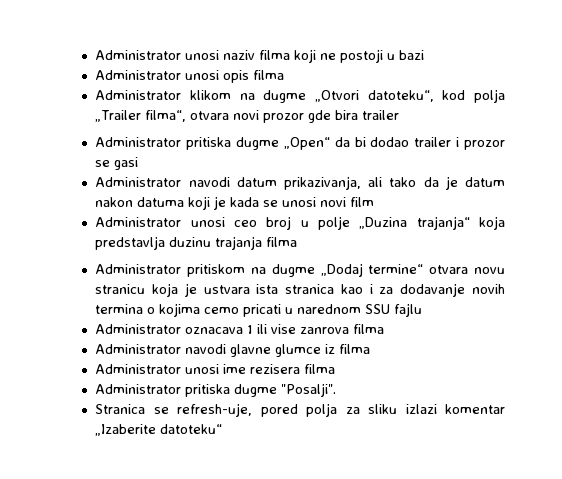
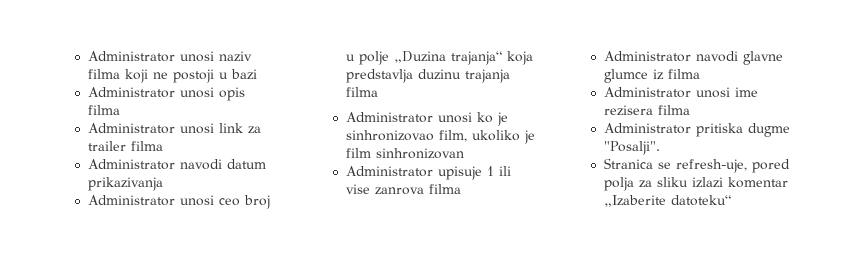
[190,89,506,103] [95,110,400,123] [95,137,506,150] [95,157,139,170] [95,176,505,190] [95,196,375,210] klikom na dugme „Otvori datoteku“, kod polja „Trailer filma“, otvara novi prozor gde bira trailer // Administrator pritiska dugme „Open“ da bi dodao trailer i prozor se gasi // Administrator navodi datum prikazivanja, ali tako da je datum nakon datuma koji je kada se unosi novi film -> [179,123,261,134] [87,141,163,151] [87,159,266,170] [87,177,163,191] unosi link za trailer filma // Administrator navodi datum prikazivanja
[187,263,505,277] [95,283,505,297] [95,303,423,317] [95,324,244,334] pritiskom na dugme „Dodaj termine“ otvara novu stranicu koja je ustvara ista stranica kao i za dodavanje novih termina o kojima cemo pricati u narednom SSU fajlu // Administrator oznacava -> [437,112,508,126] [345,130,535,144] [345,148,464,159] [345,166,482,180] unosi ko je sinhronizovao film, ukoliko je film sinhronizovan // Administrator upisuje

